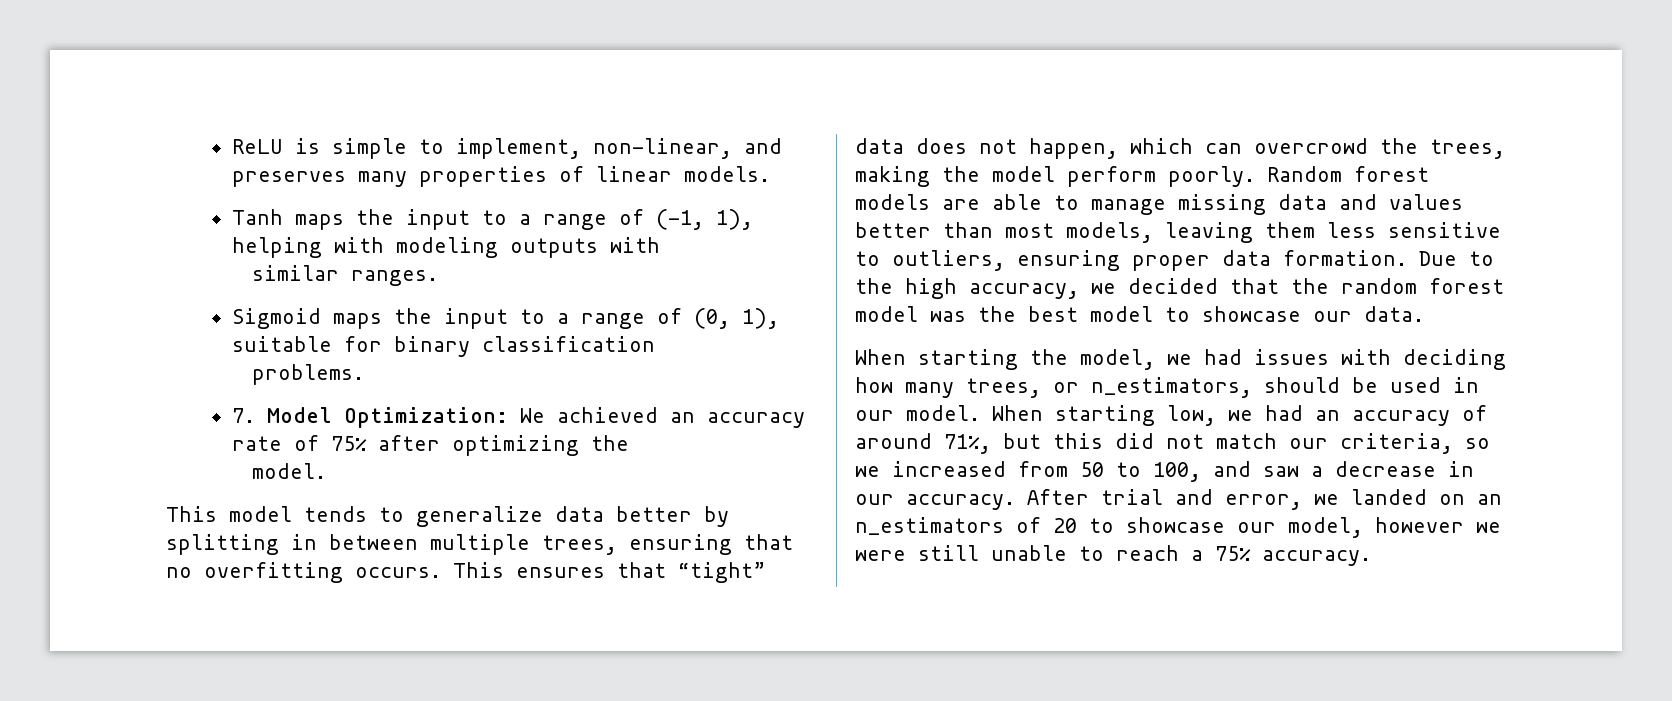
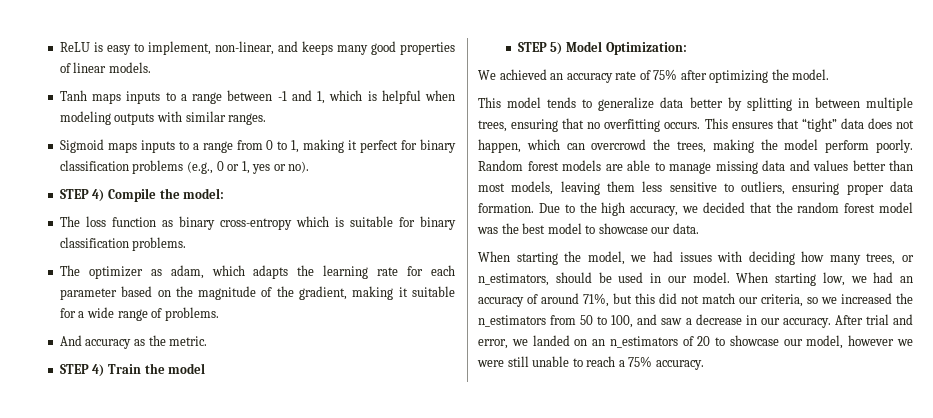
[332,138,408,159] simple -> [106,45,131,55] easy
[232,171,408,187] preserves many -> [301,41,396,55] keeps many good
[356,209,754,230] [232,237,385,258] the input to a range of (-1, 1), helping with -> [126,90,456,104] inputs to a range between -1 and 1, which is helpful when
(661, 245) // -> (182, 116) none
[394,308,780,329] the input to a range of (0, 1), -> [140,139,457,153] [59,160,310,174] [59,188,225,202] [59,216,344,230] inputs to a range from 0 to 1, making it perfect for binary classification problems (e.g., 0 or 1, yes or no). // STEP 4) Compile the model: // The loss function as binary cross-entropy which is
[251,364,364,385] [232,408,256,423] // problems. // 7. -> [132,237,187,251] [59,265,455,279] [59,286,456,300] [59,307,219,321] [59,335,208,349] [59,363,206,377] [517,42,563,55] problems. // The optimizer as adam, which adapts the learning rate for each parameter based on the magnitude of the gradient, making it suitable for a wide range of problems. // And accuracy as the metric. // STEP 4) Train the model // STEP 5)
(509, 417) none -> (687, 48) //
(630, 443) // -> (789, 74) none
(1006, 469) none -> [896,293,913,304] [478,315,546,327] the n_estimators

